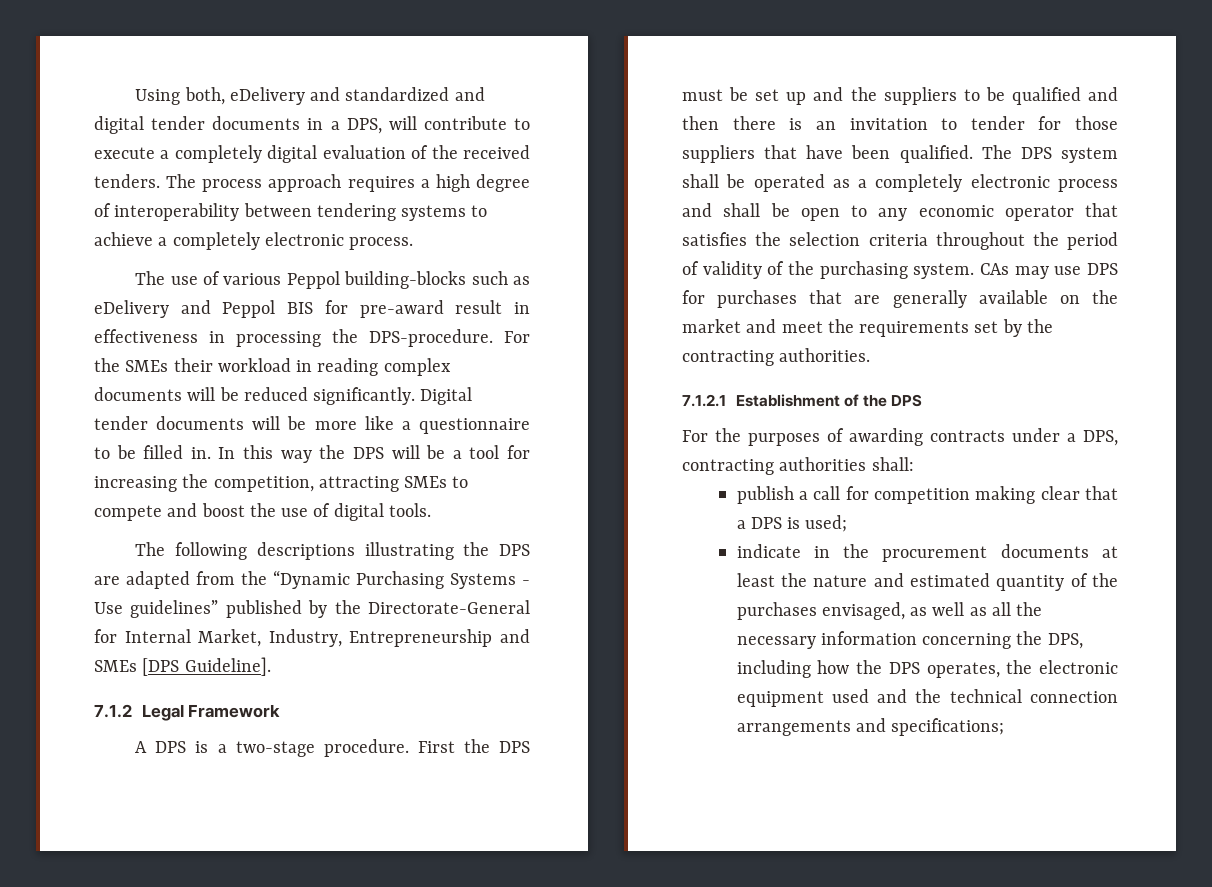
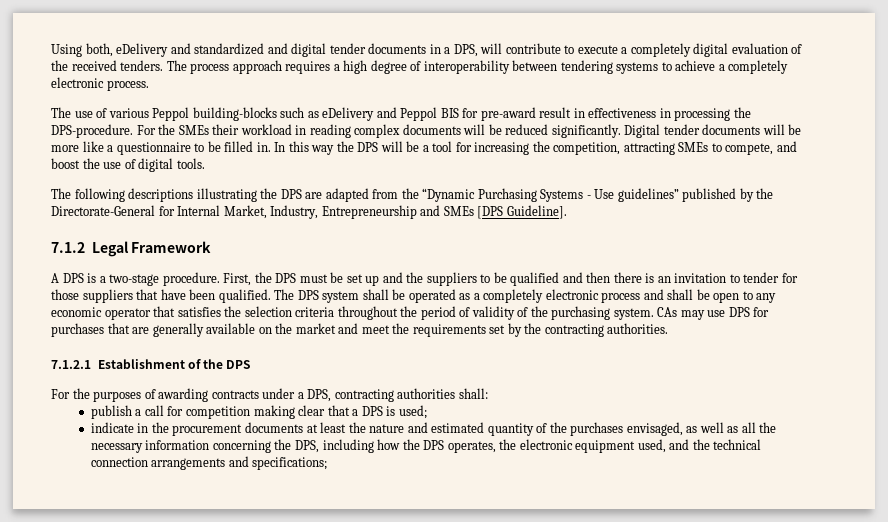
[94,505,162,521] compete -> [725,143,774,155] compete,
[417,741,455,753] First -> [223,273,252,286] First,
[831,689,869,703] used -> [637,439,666,453] used,

